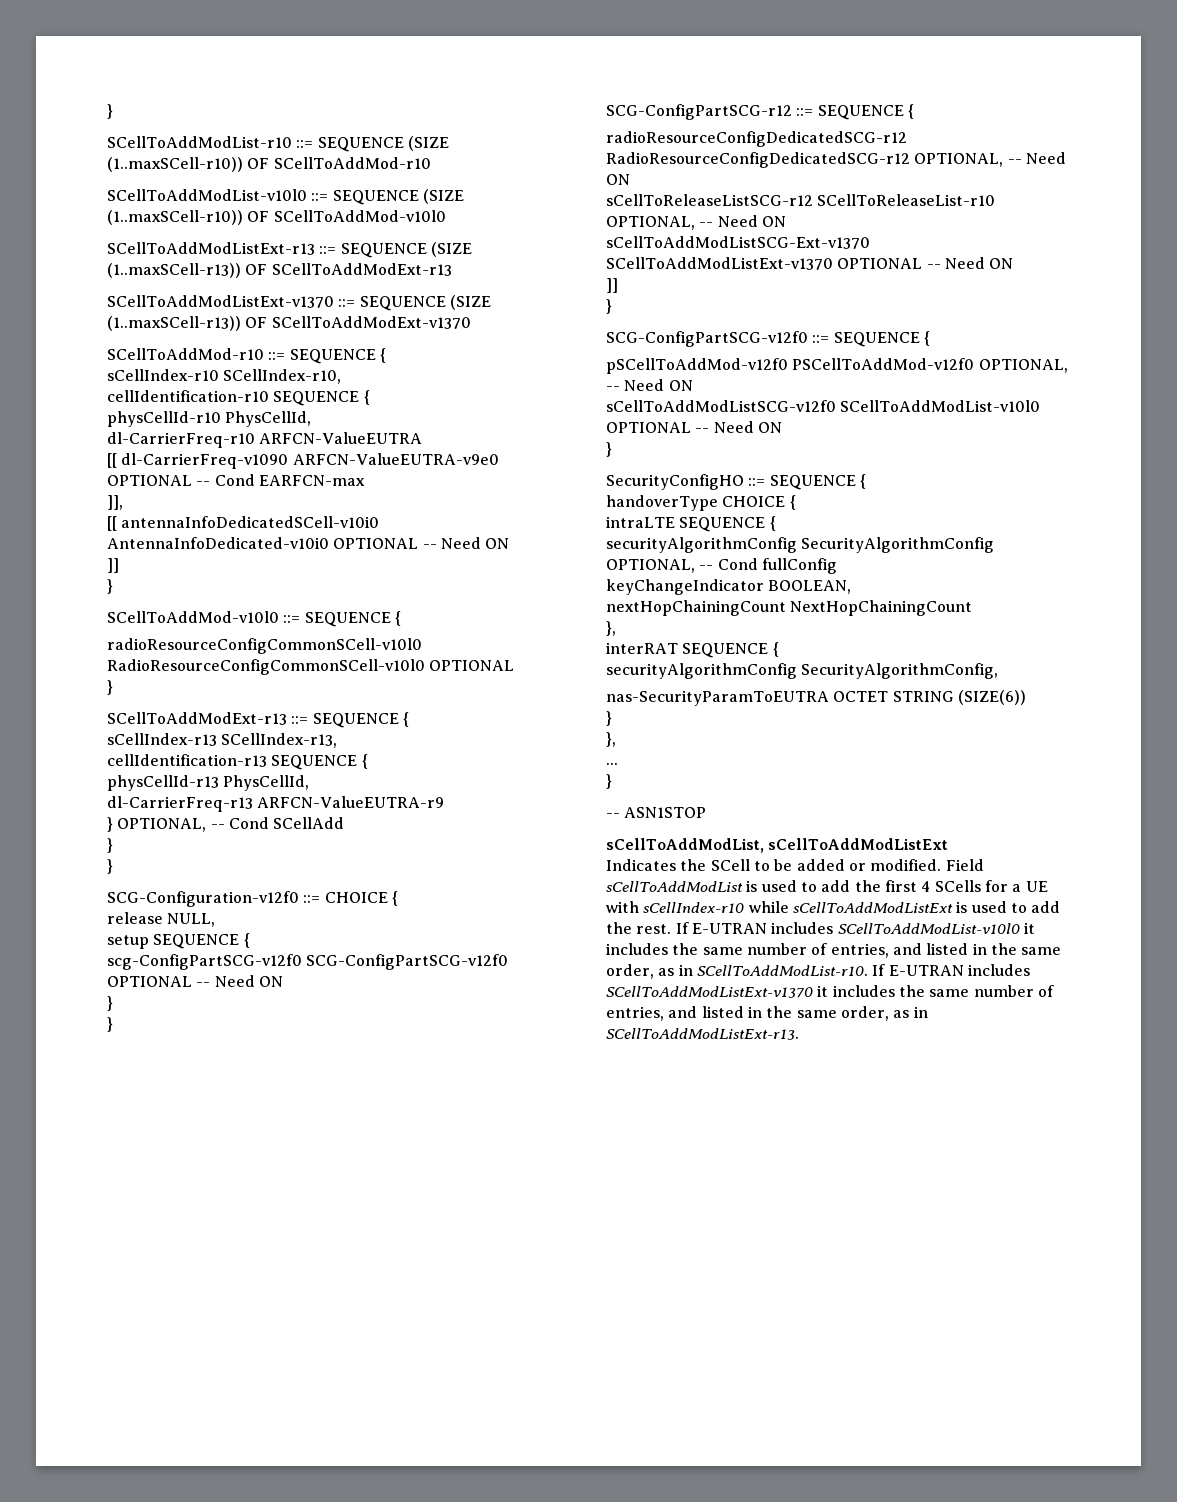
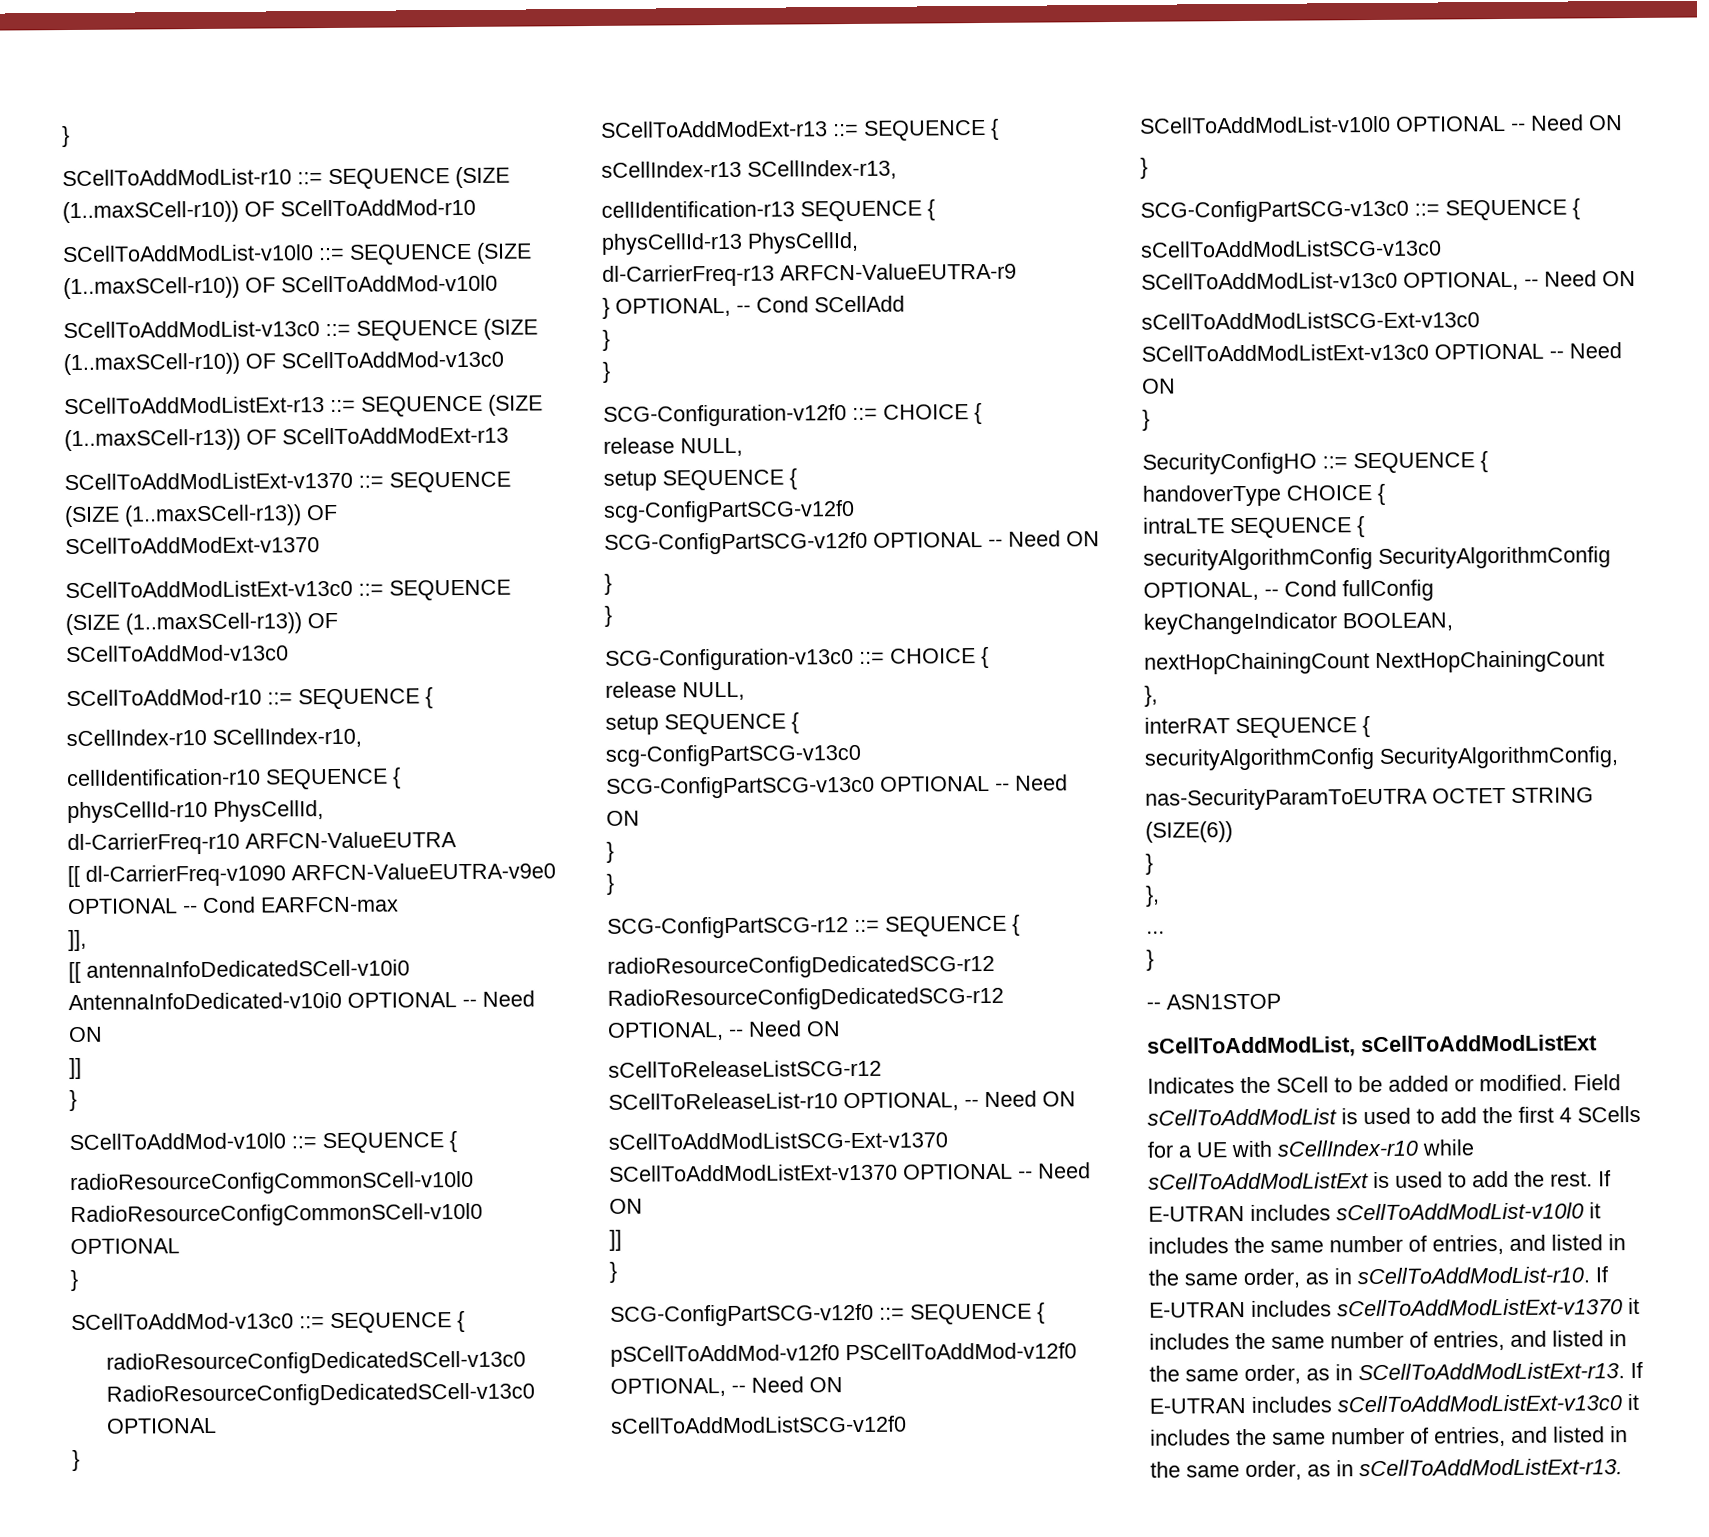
(446, 216) none -> [63,318,538,341] [63,350,504,376] // SCellToAddModList-v13c0 ::= SEQUENCE (SIZE (1..maxSCell-r10)) OF SCellToAddMod-v13c0
(471, 322) none -> [65,579,511,601] [65,612,338,636] [66,644,289,663] // SCellToAddModListExt-v13c0 ::= SEQUENCE (SIZE (1..maxSCell-r13)) OF SCellToAddMod-v13c0
(113, 687) none -> [71,1311,465,1334] [105,1350,526,1375] [105,1382,535,1407] [105,1417,217,1434] [72,1449,80,1472] // SCellToAddMod-v13c0 ::= SEQUENCE { // radioResourceConfigDedicatedSCell-v13c0 RadioResourceConfigDedicatedSCell-v13c0 OPTIONAL // }
(113, 1024) none -> [605,646,989,671] [605,681,745,701] [605,712,799,735] [605,743,861,767] [606,774,1068,799] [606,810,640,826] [606,841,614,863] [606,873,614,895] // SCG-Configuration-v13c0 ::= CHOICE { // release NULL, // setup SEQUENCE { // scg-ConfigPartSCG-v13c0 SCG-ConfigPartSCG-v13c0 OPTIONAL -- Need ON // } // }
(612, 449) none -> [1140,198,1580,223] [1140,239,1442,258] [1141,270,1636,291] [1141,311,1480,330] [1141,342,1622,362] [1142,378,1176,394] [1142,409,1150,431] // SCG-ConfigPartSCG-v13c0 ::= SEQUENCE { // sCellToAddModListSCG-v13c0 SCellToAddModList-v13c0 OPTIONAL, -- Need ON // sCellToAddModListSCG-Ext-v13c0 SCellToAddModListExt-v13c0 OPTIONAL -- Need ON // }
[837,923,1020,934] SCellToAddModList-v10l0 -> [1336,1202,1584,1221] sCellToAddModList-v10l0
[696,964,1030,976] [606,986,813,998] SCellToAddModList-r10. If E-UTRAN includes SCellToAddModListExt-v1370 -> [1357,1266,1608,1285] [1149,1298,1623,1318] sCellToAddModList-r10. If E-UTRAN includes sCellToAddModListExt-v1370
(799, 1034) none -> [1630,1361,1643,1379] [1149,1393,1639,1414] [1150,1426,1628,1447] [1150,1458,1623,1481] If E-UTRAN includes sCellToAddModListExt-v13c0 it includes the same number of entries, and listed in the same order, as in sCellToAddModListExt-r13.

